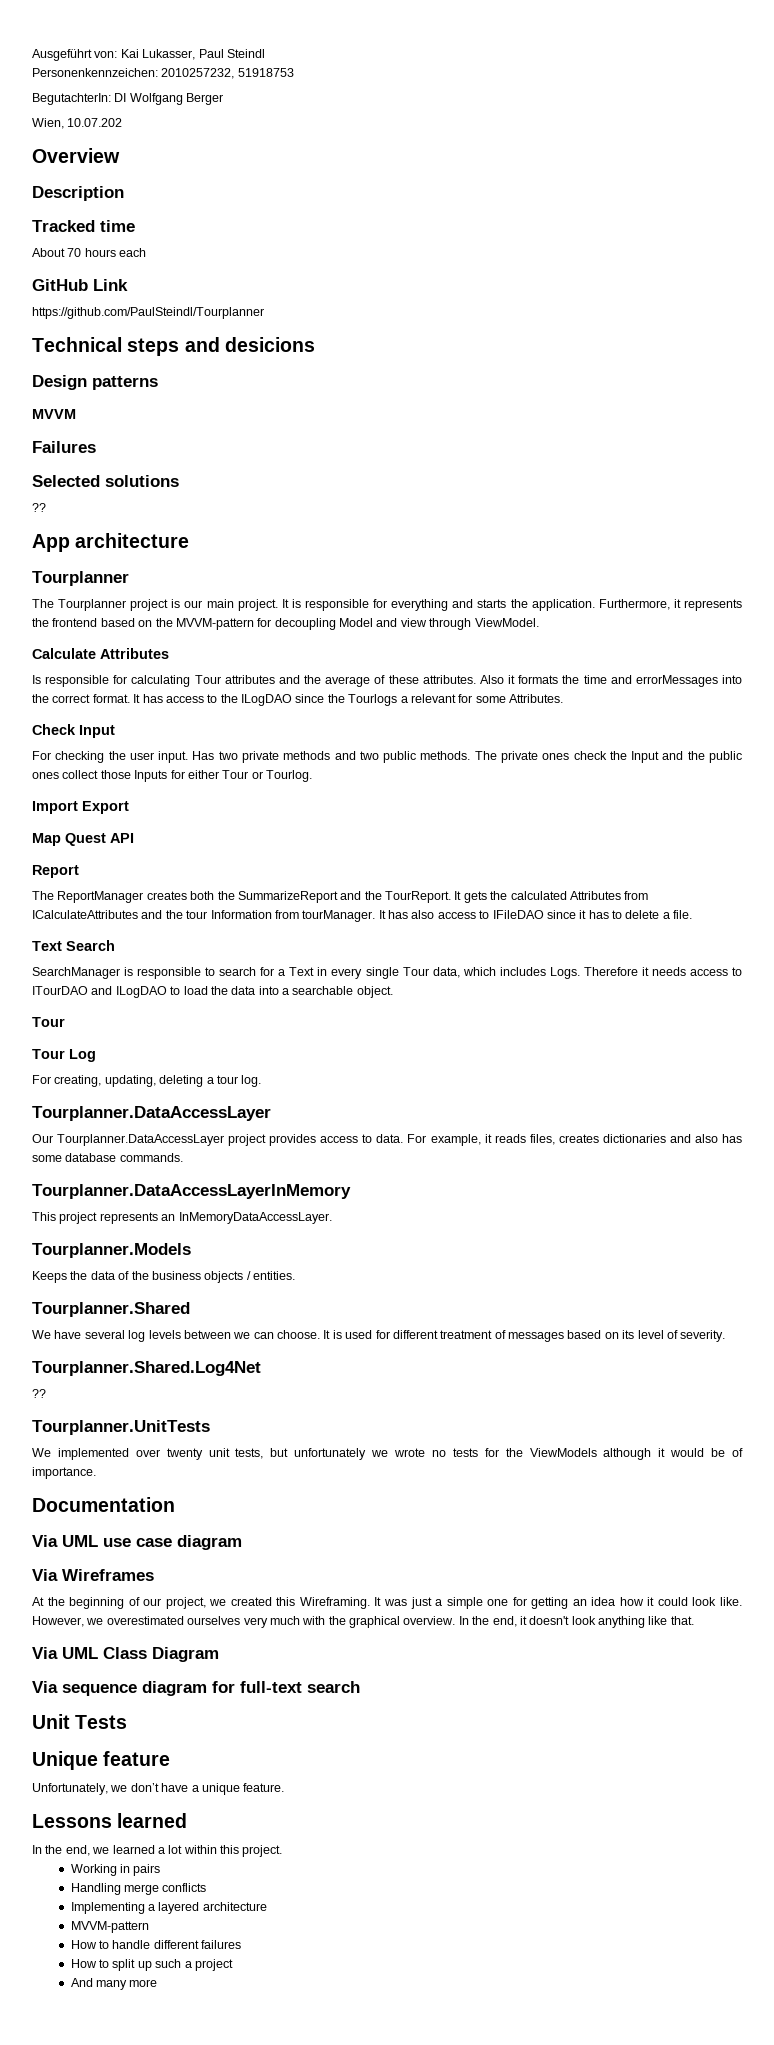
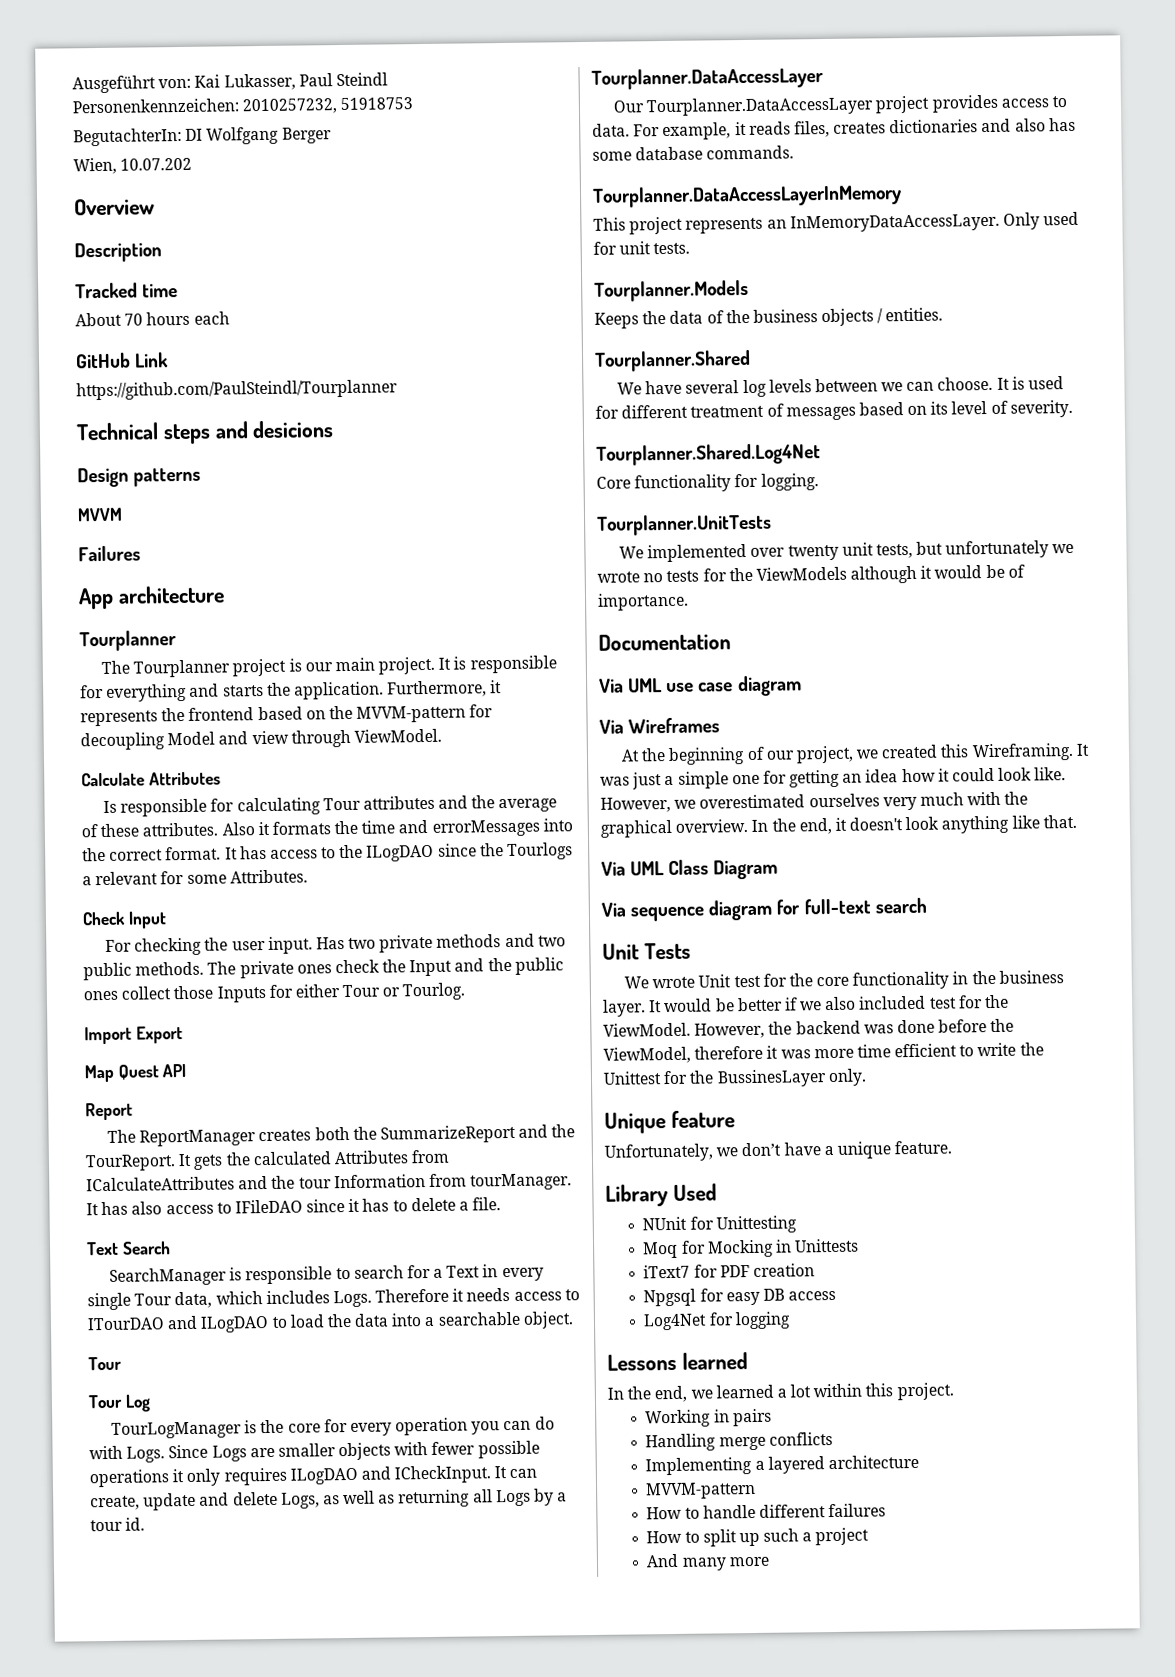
[32,475,179,487] [32,503,46,512] // Selected solutions // ?? -> (141, 553) none
[32,1075,204,1087] For creating, updating, deleting -> [110,1416,555,1439] [89,1440,540,1463] [89,1465,538,1488] [90,1488,555,1511] TourLogManager is the core for every operation you can do with Logs. Since Logs are smaller objects with fewer possible operations it only requires ILogDAO and ICheckInput. It can create, update and delete Logs, as well as returning all Logs by
[241,1075,262,1087] log. -> [125,1517,146,1531] id.
(332, 1218) none -> [1002,211,1080,230] [593,241,691,255] Only used for unit tests.
[32,1389,46,1398] ?? -> [596,473,819,493] Core functionality for logging.
(128, 1722) none -> [623,970,1064,990] [603,994,1010,1017] [603,1018,1015,1039] [603,1042,1044,1064] [603,1068,867,1088] // We wrote Unit test for the core functionality in the business layer. It would be better if we also included test for the ViewModel. However, the backend was done before the ViewModel, therefore it was more time efficient to write the Unittest for the BussinesLayer only.
(285, 1787) none -> [605,1183,717,1207] [642,1215,797,1234] [643,1238,860,1259] [643,1263,815,1279] [643,1288,837,1307] [643,1311,791,1331] // Library Used // NUnit for Unittesting // Moq for Mocking in Unittests // iText7 for PDF creation // Npgsql for easy DB access // Log4Net for logging

